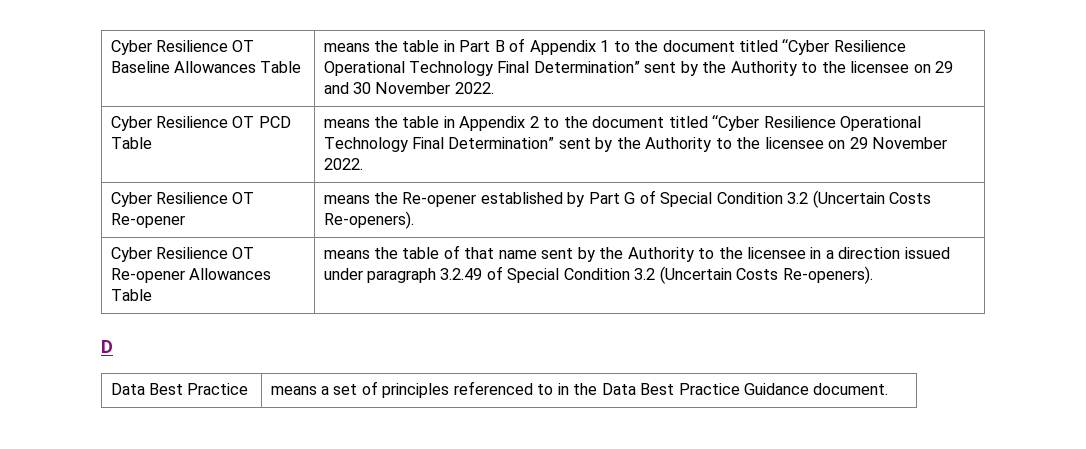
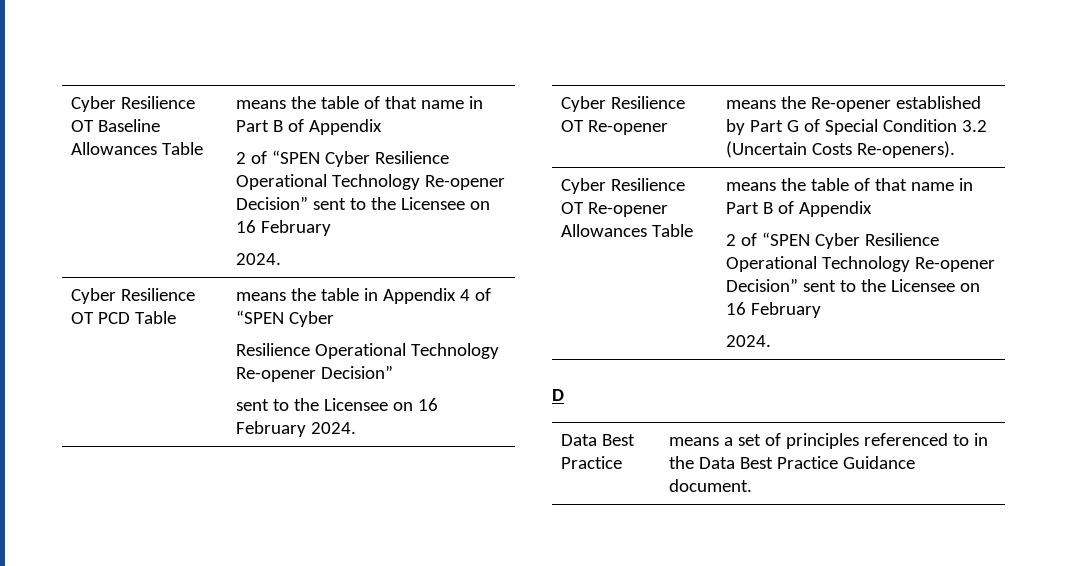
[443,38,906,55] [323,61,954,76] [323,82,494,94] in Part B of Appendix 1 to the document titled “Cyber Resilience Operational Technology Final Determination” sent by the Authority to the licensee on 29 and 30 November 2022. -> [363,96,483,109] [235,119,382,135] [235,150,449,167] [235,174,505,190] [235,196,490,210] [235,220,331,236] [235,253,281,265] of that name in Part B of Appendix // 2 of “SPEN Cyber Resilience Operational Technology Re-opener Decision” sent to the Licensee on 16 February // 2024.
[529,115,922,131] [323,137,948,152] [323,158,363,170] 2 to the document titled “Cyber Resilience Operational Technology Final Determination” sent by the Authority to the licensee on 29 November 2022. -> [459,288,491,301] [235,310,334,327] [235,343,499,359] [235,365,393,382] [235,398,438,411] [235,421,356,437] 4 of “SPEN Cyber // Resilience Operational Technology Re-opener Decision” // sent to the Licensee on 16 February 2024.
[541,247,950,262] [323,266,873,284] sent by the Authority to the licensee in a direction issued under paragraph 3.2.49 of Special Condition 3.2 (Uncertain Costs Re-openers). -> [958,178,973,191] [725,201,872,217] [725,232,939,249] [725,256,995,272] [725,278,980,292] [725,302,821,318] [725,335,771,347] in Part B of Appendix // 2 of “SPEN Cyber Resilience Operational Technology Re-opener Decision” sent to the Licensee on 16 February // 2024.

